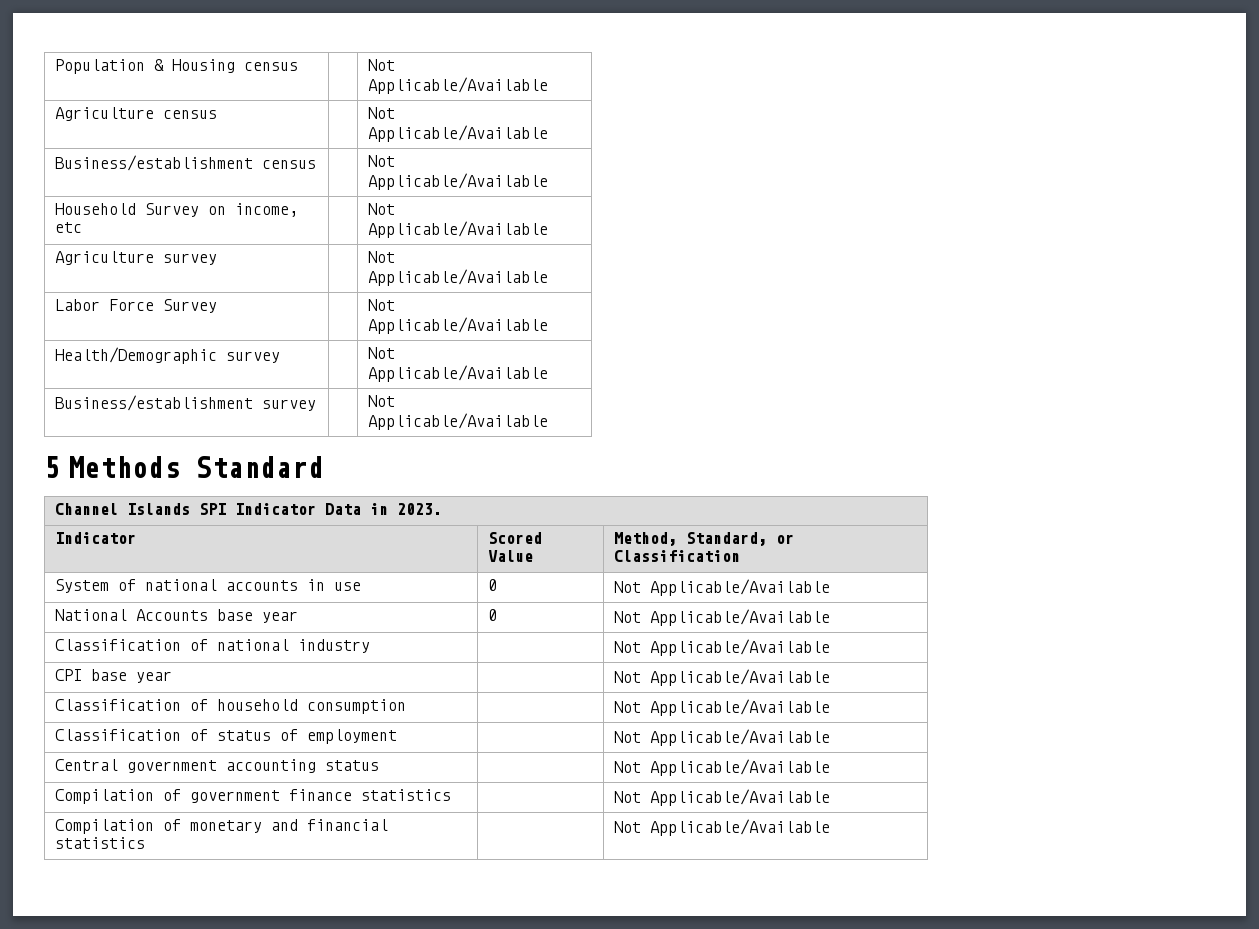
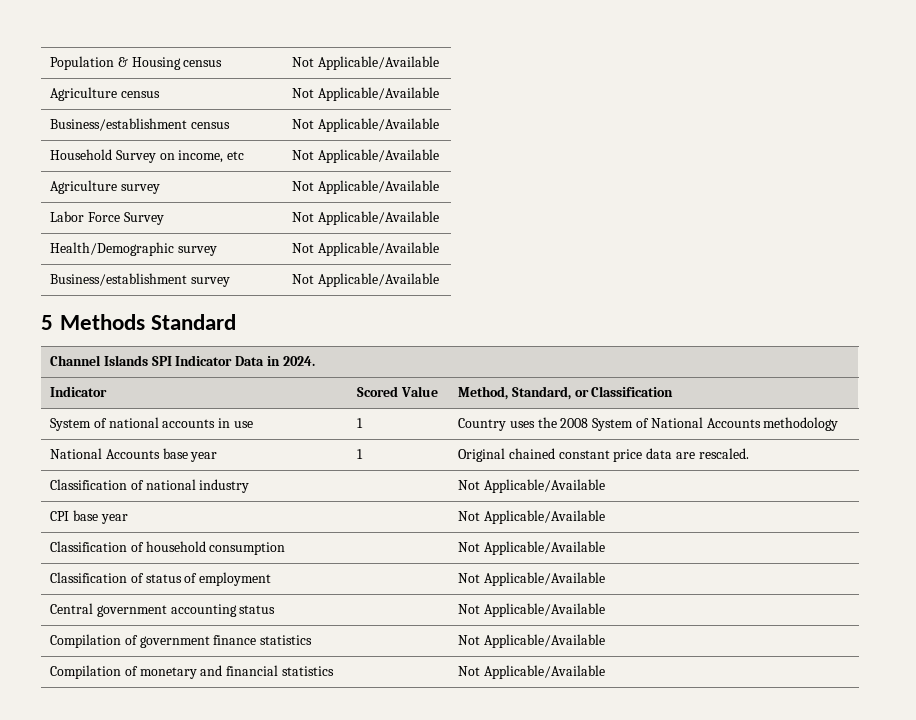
[396,503,442,515] 2023. -> [282,356,315,366] 2024.
[487,579,497,591] [613,579,830,596] [54,609,298,623] [487,609,497,621] [613,609,830,626] 0 | Not Applicable/Available // National Accounts base year | 0 | Not Applicable/Available -> [357,418,364,428] [458,417,839,431] [50,448,218,462] [357,449,364,459] [458,448,749,462] 1 | Country uses the 2008 System of National Accounts methodology // National Accounts base year | 1 | Original chained constant price data are rescaled.

